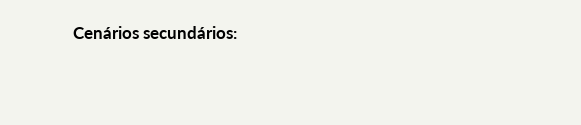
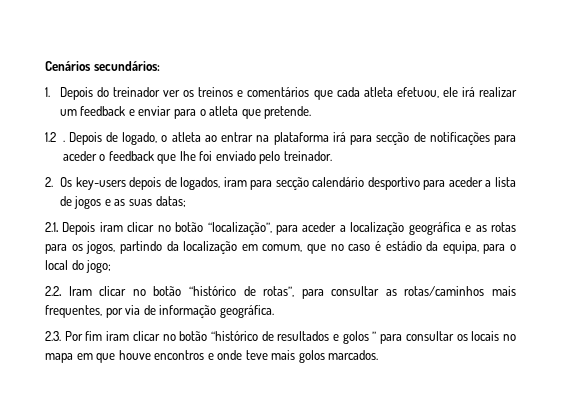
(238, 32) none -> [45,87,518,100] [59,106,312,119] [45,132,517,145] [62,151,332,164] [45,177,516,190] [59,196,186,209] [45,222,516,235] [45,241,516,254] [45,260,112,273] [45,286,516,299] [45,305,274,318] [45,331,516,344] [45,350,379,363] // 1. Depois do treinador ver os treinos e comentários que cada atleta efetuou, ele irá realizar um feedback e enviar para o atleta que pretende. // 1.2 . Depois de logado, o atleta ao entrar na plataforma irá para secção de notificações para aceder o feedback que lhe foi enviado pelo treinador. // 2. Os key-users depois de logados, iram para secção calendário desportivo para aceder a lista de jogos e as suas datas; // 2.1. Depois iram clicar no botão “localização”, para aceder a localização geográfica e as rotas para os jogos, partindo da localização em comum, que no caso é estádio da equipa, para o local do jogo; // 2.2. Iram clicar no botão “histórico de rotas”, para consultar as rotas/caminhos mais frequentes, por via de informação geográfica. // 2.3. Por fim iram clicar no botão “histórico de resultados e golos ” para consultar os locais no mapa em que houve encontros e onde teve mais golos marcados.

